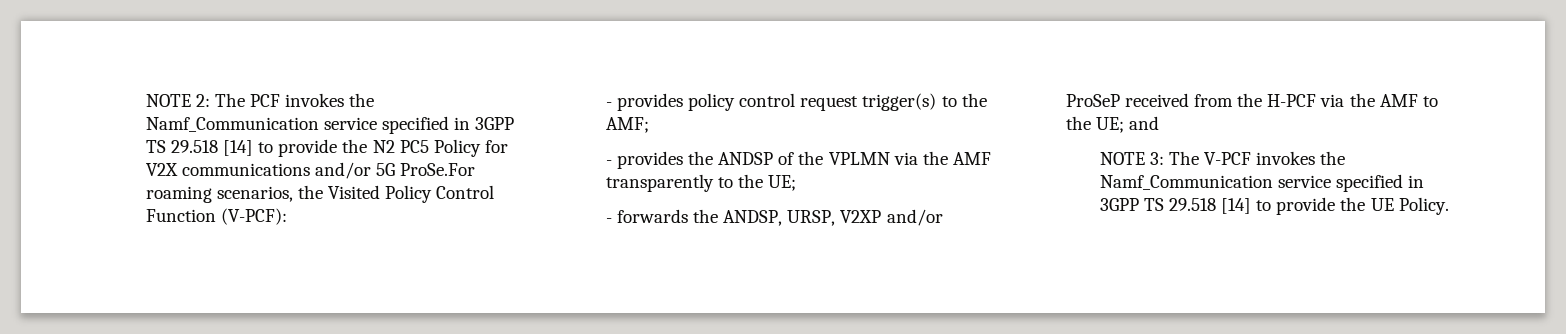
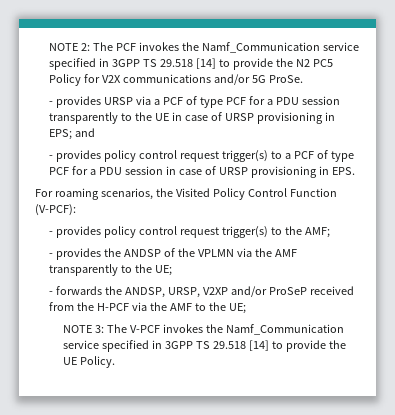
[400,163,476,176] ProSe.For -> [269,75,304,83] [49,96,340,108] [49,112,335,124] [49,128,96,140] [49,150,354,162] [49,166,355,178] [35,189,53,197] ProSe. // - provides URSP via a PCF of type PCF for a PDU session transparently to the UE in case of URSP provisioning in EPS; and // - provides policy control request trigger(s) to a PCF of type PCF for a PDU session in case of URSP provisioning in EPS. // For
[1129,116,1160,130] and -> (246, 308) none

